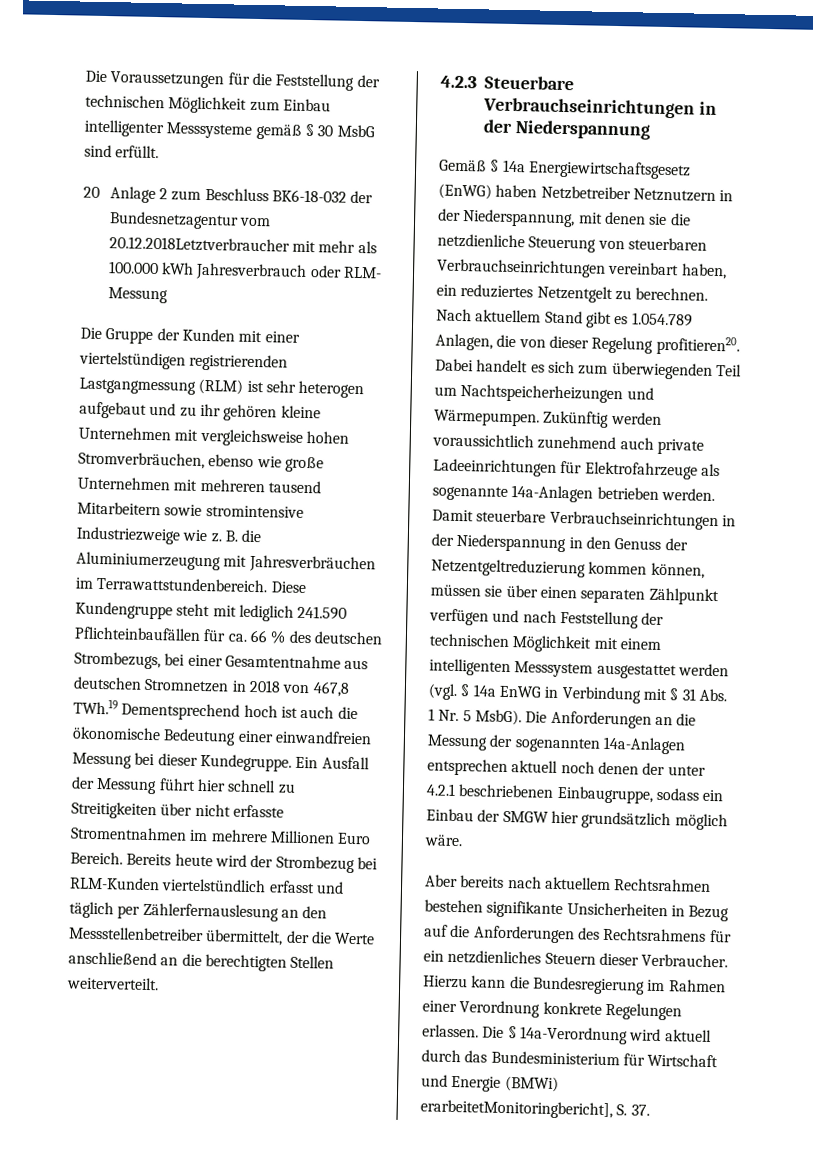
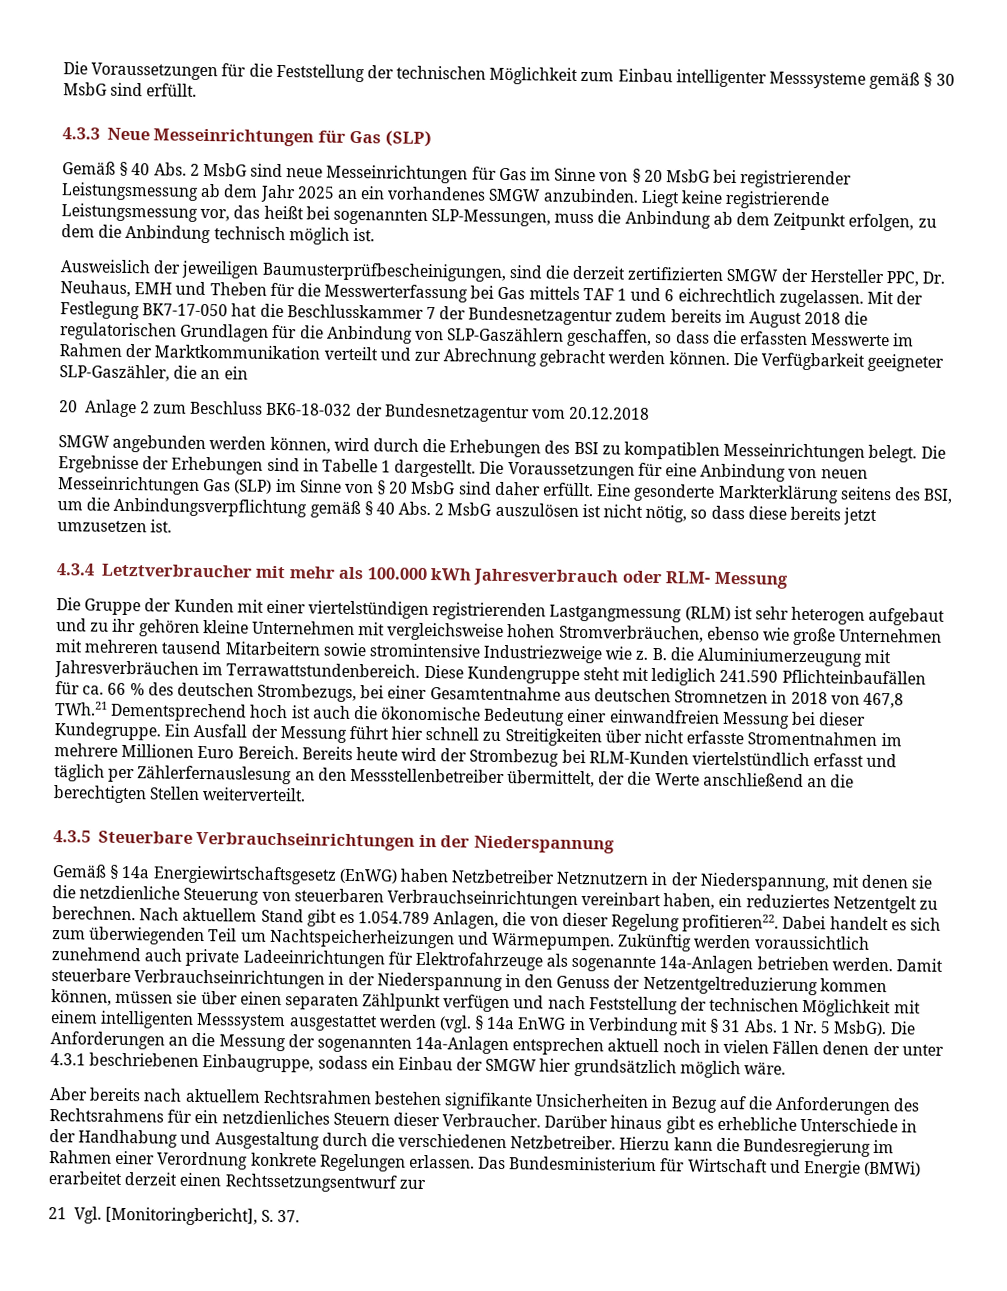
(160, 152) none -> [62,127,432,148] [62,161,853,189] [61,182,831,210] [61,203,937,232] [61,224,375,245] [60,259,946,287] [60,280,924,308] [60,301,869,328] [60,322,915,347] [59,343,945,372] [59,364,248,382] // 4.3.3 Neue Messeinrichtungen für Gas (SLP) // Gemäß § 40 Abs. 2 MsbG sind neue Messeinrichtungen für Gas im Sinne von § 20 MsbG bei registrierender Leistungsmessung ab dem Jahr 2025 an ein vorhandenes SMGW anzubinden. Liegt keine registrierende Leistungsmessung vor, das heißt bei sogenannten SLP-Messungen, muss die Anbindung ab dem Zeitpunkt erfolgen, zu dem die Anbindung technisch möglich ist. // Ausweislich der jeweiligen Baumusterprüfbescheinigungen, sind die derzeit zertifizierten SMGW der Hersteller PPC, Dr. Neuhaus, EMH und Theben für die Messwerterfassung bei Gas mittels TAF 1 und 6 eichrechtlich zugelassen. Mit der Festlegung BK7-17-050 hat die Beschlusskammer 7 der Bundesnetzagentur zudem bereits im August 2018 die regulatorischen Grundlagen für die Anbindung von SLP-Gaszählern geschaffen, so dass die erfassten Messwerte im Rahmen der Marktkommunikation verteilt und zur Abrechnung gebracht werden können. Die Verfügbarkeit geeigneter SLP-Gaszähler, die an ein
[108,236,290,253] 20.12.2018Letztverbraucher -> [569,406,651,420] [58,434,946,463] [58,455,868,482] [57,476,954,504] [57,497,878,525] [57,519,173,533] [56,563,253,578] 20.12.2018 // SMGW angebunden werden können, wird durch die Erhebungen des BSI zu kompatiblen Messeinrichtungen belegt. Die Ergebnisse der Erhebungen sind in Tabelle 1 dargestellt. Die Voraussetzungen für eine Anbindung von neuen Messeinrichtungen Gas (SLP) im Sinne von § 20 MsbG sind daher erfüllt. Eine gesonderte Markterklärung seitens des BSI, um die Anbindungsverpflichtung gemäß § 40 Abs. 2 MsbG auszulösen ist nicht nötig, so dass diese bereits jetzt umzusetzen ist. // 4.3.4 Letztverbraucher
[73,698,118,715] TWh.19 -> [55,701,108,716] TWh.21
[440,75,477,89] 4.2.3 -> [53,830,91,843] 4.3.5
[655,335,740,356] profitieren20. -> [682,913,780,933] profitieren22.
(595, 767) none -> [703,1039,820,1055] in vielen Fällen
[426,783,456,796] 4.2.1 -> [50,1053,86,1066] 4.3.1
(729, 960) none -> [544,1114,918,1134] [49,1129,617,1150] Darüber hinaus gibt es erhebliche Unterschiede in der Handhabung und Ausgestaltung durch die verschiedenen Netzbetreiber.
[482,1026,712,1045] [421,1049,488,1063] Die § 14a-Verordnung wird aktuell durch das -> [478,1156,507,1170] Das
[420,1099,613,1120] erarbeitetMonitoringbericht], -> [48,1171,426,1193] [48,1206,258,1226] erarbeitet derzeit einen Rechtssetzungsentwurf zur // 21 Vgl. [Monitoringbericht],

